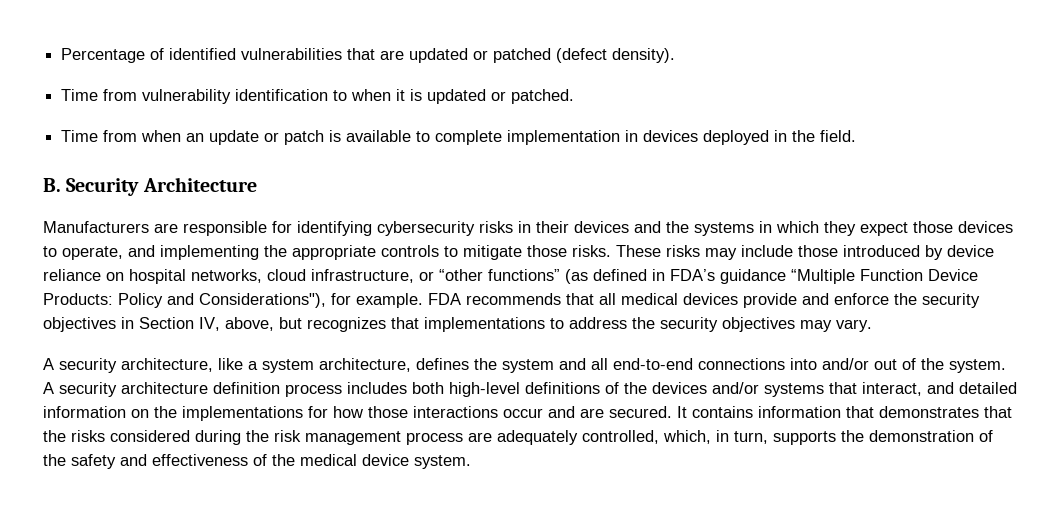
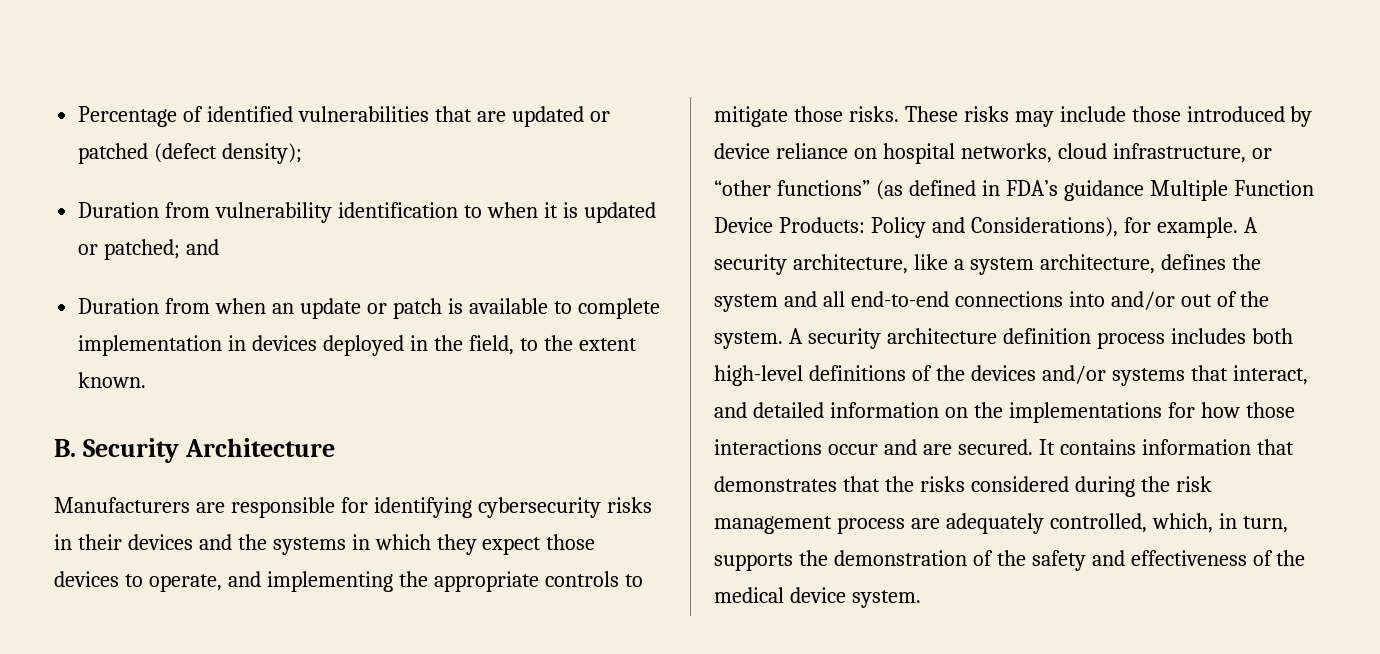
[612,48,676,63] [61,89,99,101] density). // Time -> [222,143,303,164] [78,202,160,218] density); // Duration
[511,89,575,104] [61,130,99,142] patched. // Time -> [104,239,220,260] [78,298,160,314] patched; and // Duration
[820,130,857,142] field. -> [468,335,637,355] [78,372,147,388] field, to the extent known.
[791,269,855,284] “Multiple -> [1149,180,1228,201] Multiple
[199,293,326,308] Considerations"), -> [970,217,1118,237] Considerations),
[428,293,980,308] [43,317,872,332] FDA recommends that all medical devices provide and enforce the security objectives in Section IV, above, but recognizes that implementations to address the security objectives may vary. // -> (1238, 227) none

